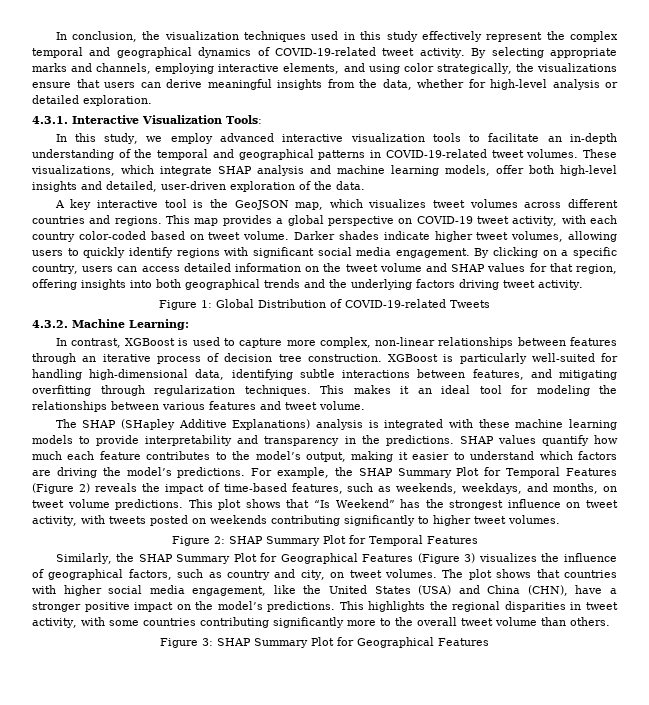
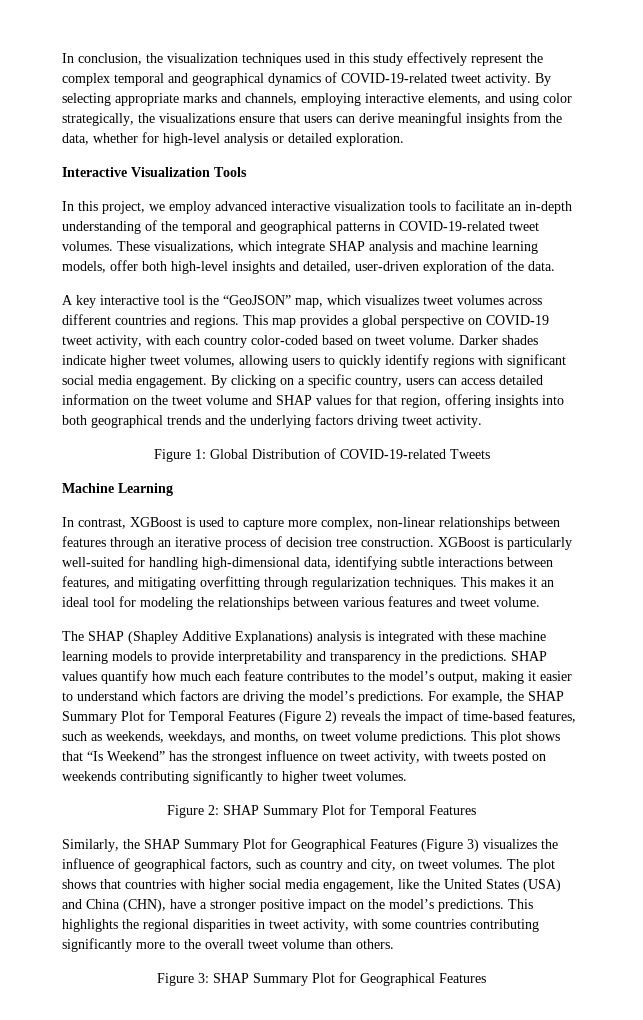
[32,116,68,124] 4.3.1. -> (404, 139) none
[226,115,262,124] Tools: -> [214,167,247,177] Tools
[104,133,139,144] study, -> [102,201,145,214] project,
[234,200,289,210] GeoJSON -> [223,295,291,305] “GeoJSON”
[32,319,189,330] 4.3.2. Machine Learning: -> [62,483,173,496] Machine Learning
[120,419,175,430] (SHapley -> [128,631,178,644] (Shapley

